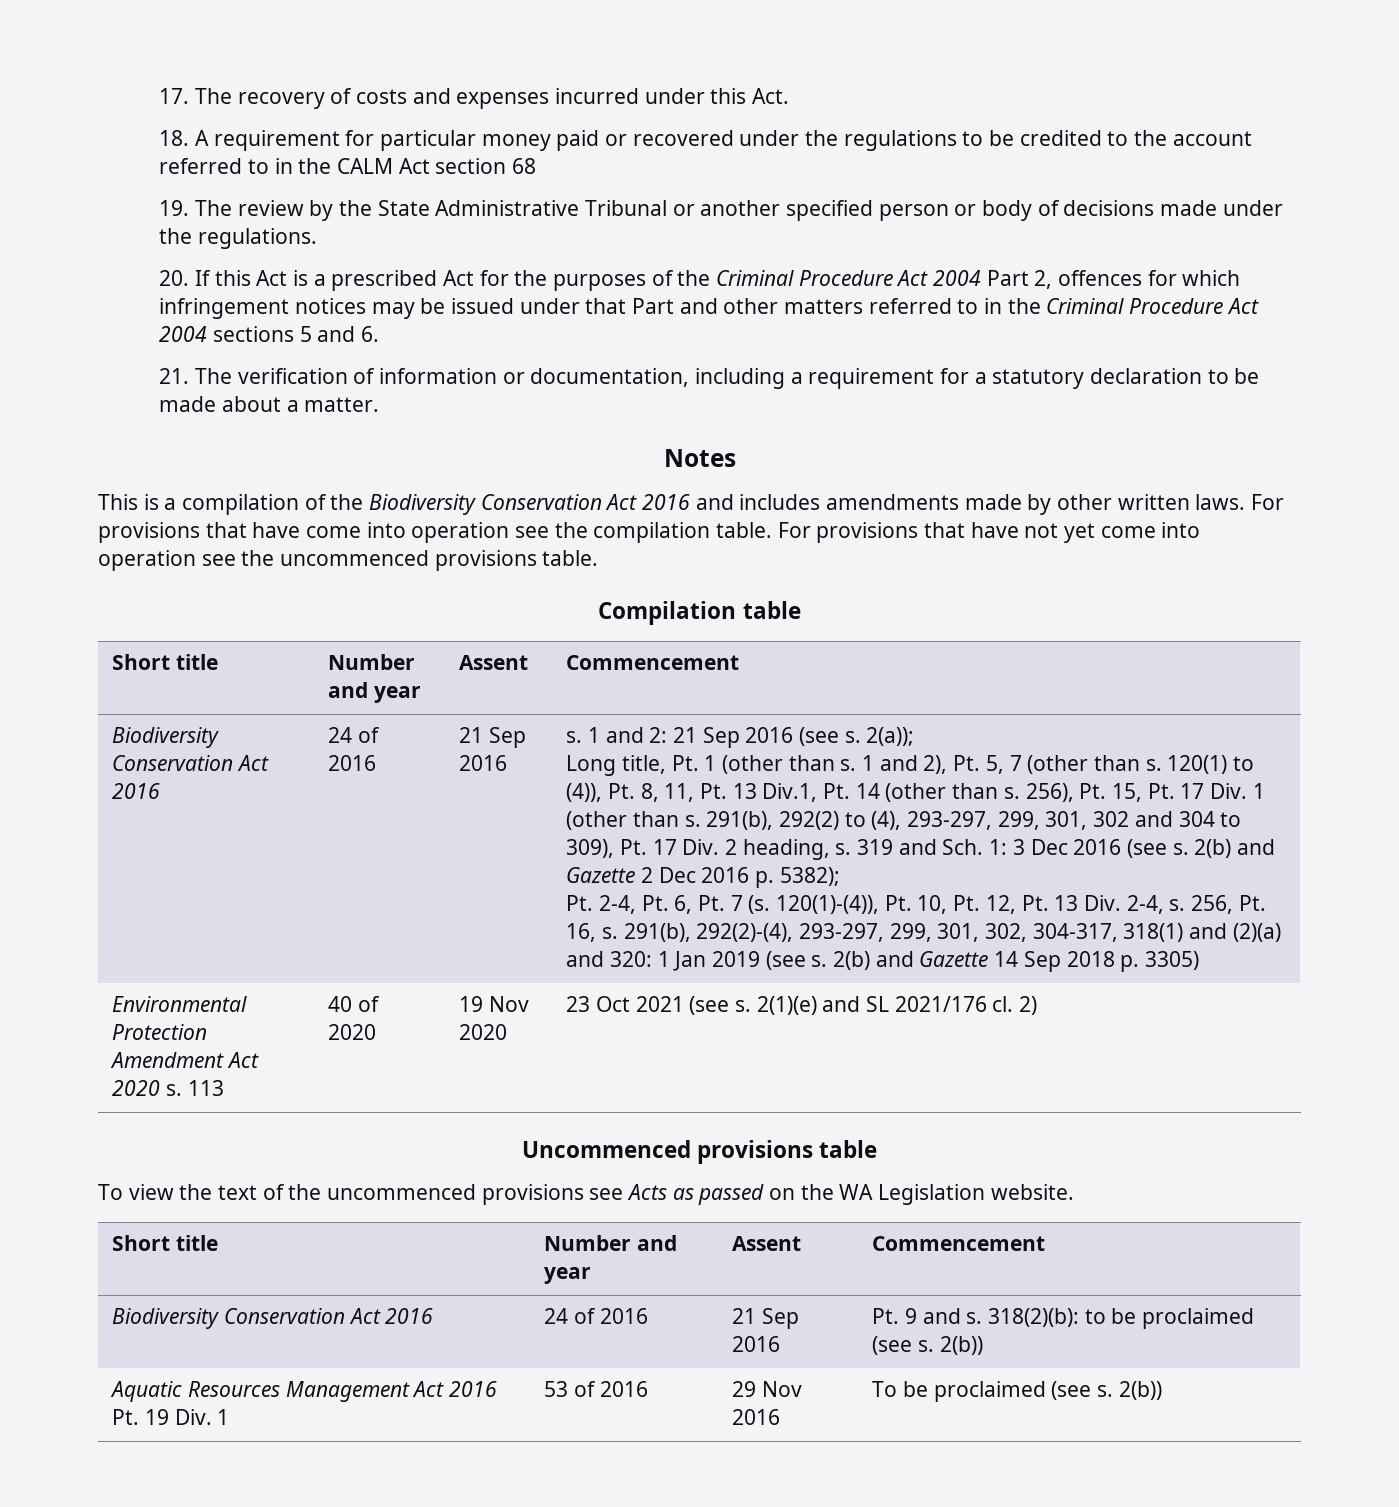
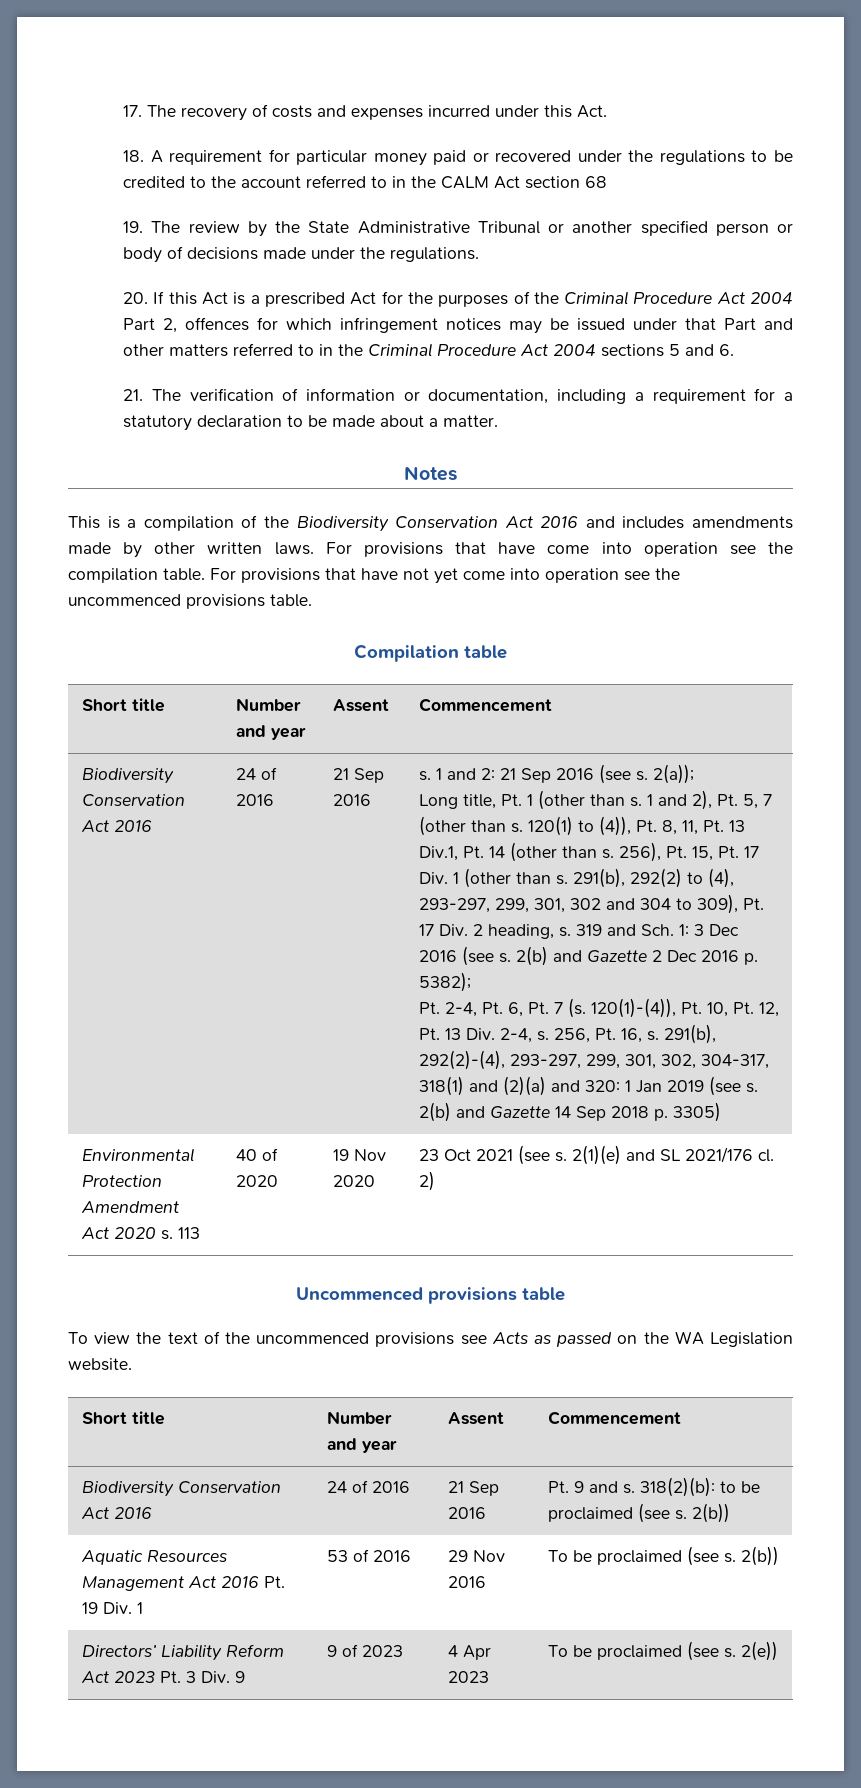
(1162, 1390) none -> [81,1644,284,1661] [80,1671,245,1683] [326,1644,403,1657] [447,1645,491,1660] [447,1671,489,1683] [547,1641,778,1661] // Directors’ Liability Reform Act 2023 Pt. 3 Div. 9 | 9 of 2023 | 4 Apr 2023 | To be proclaimed (see s. 2(e))

